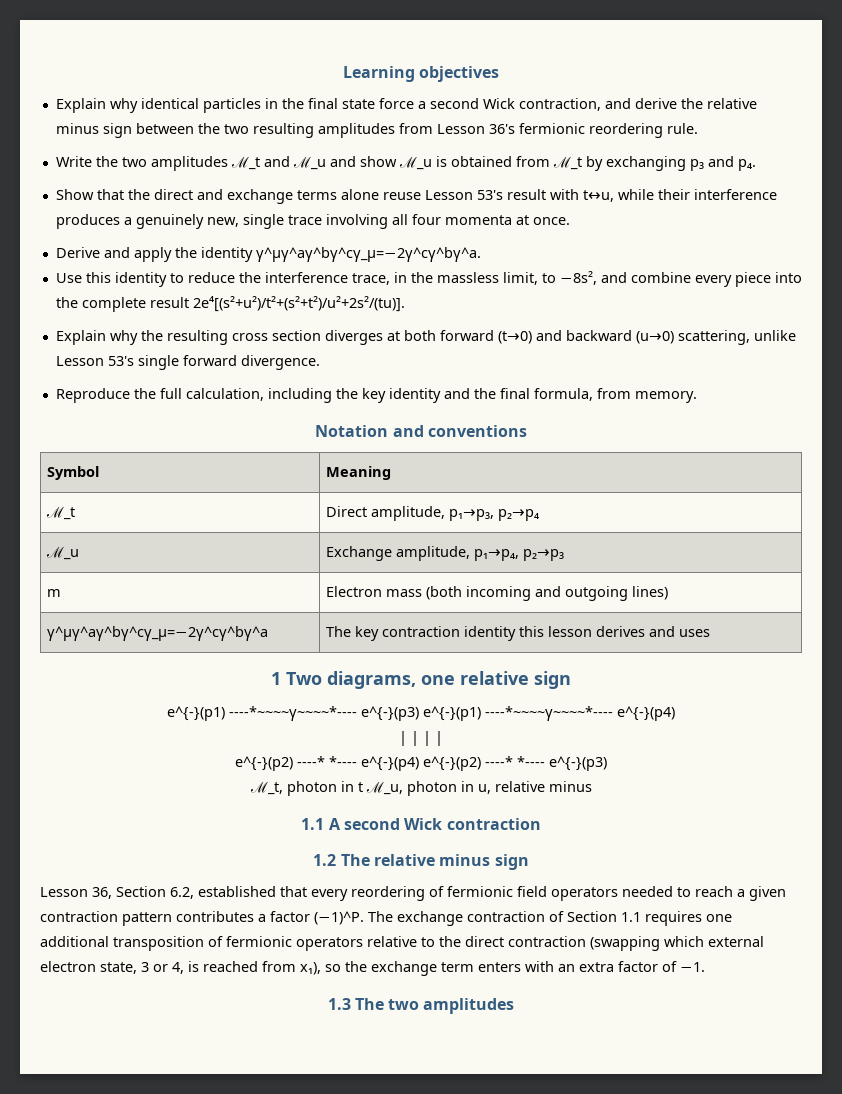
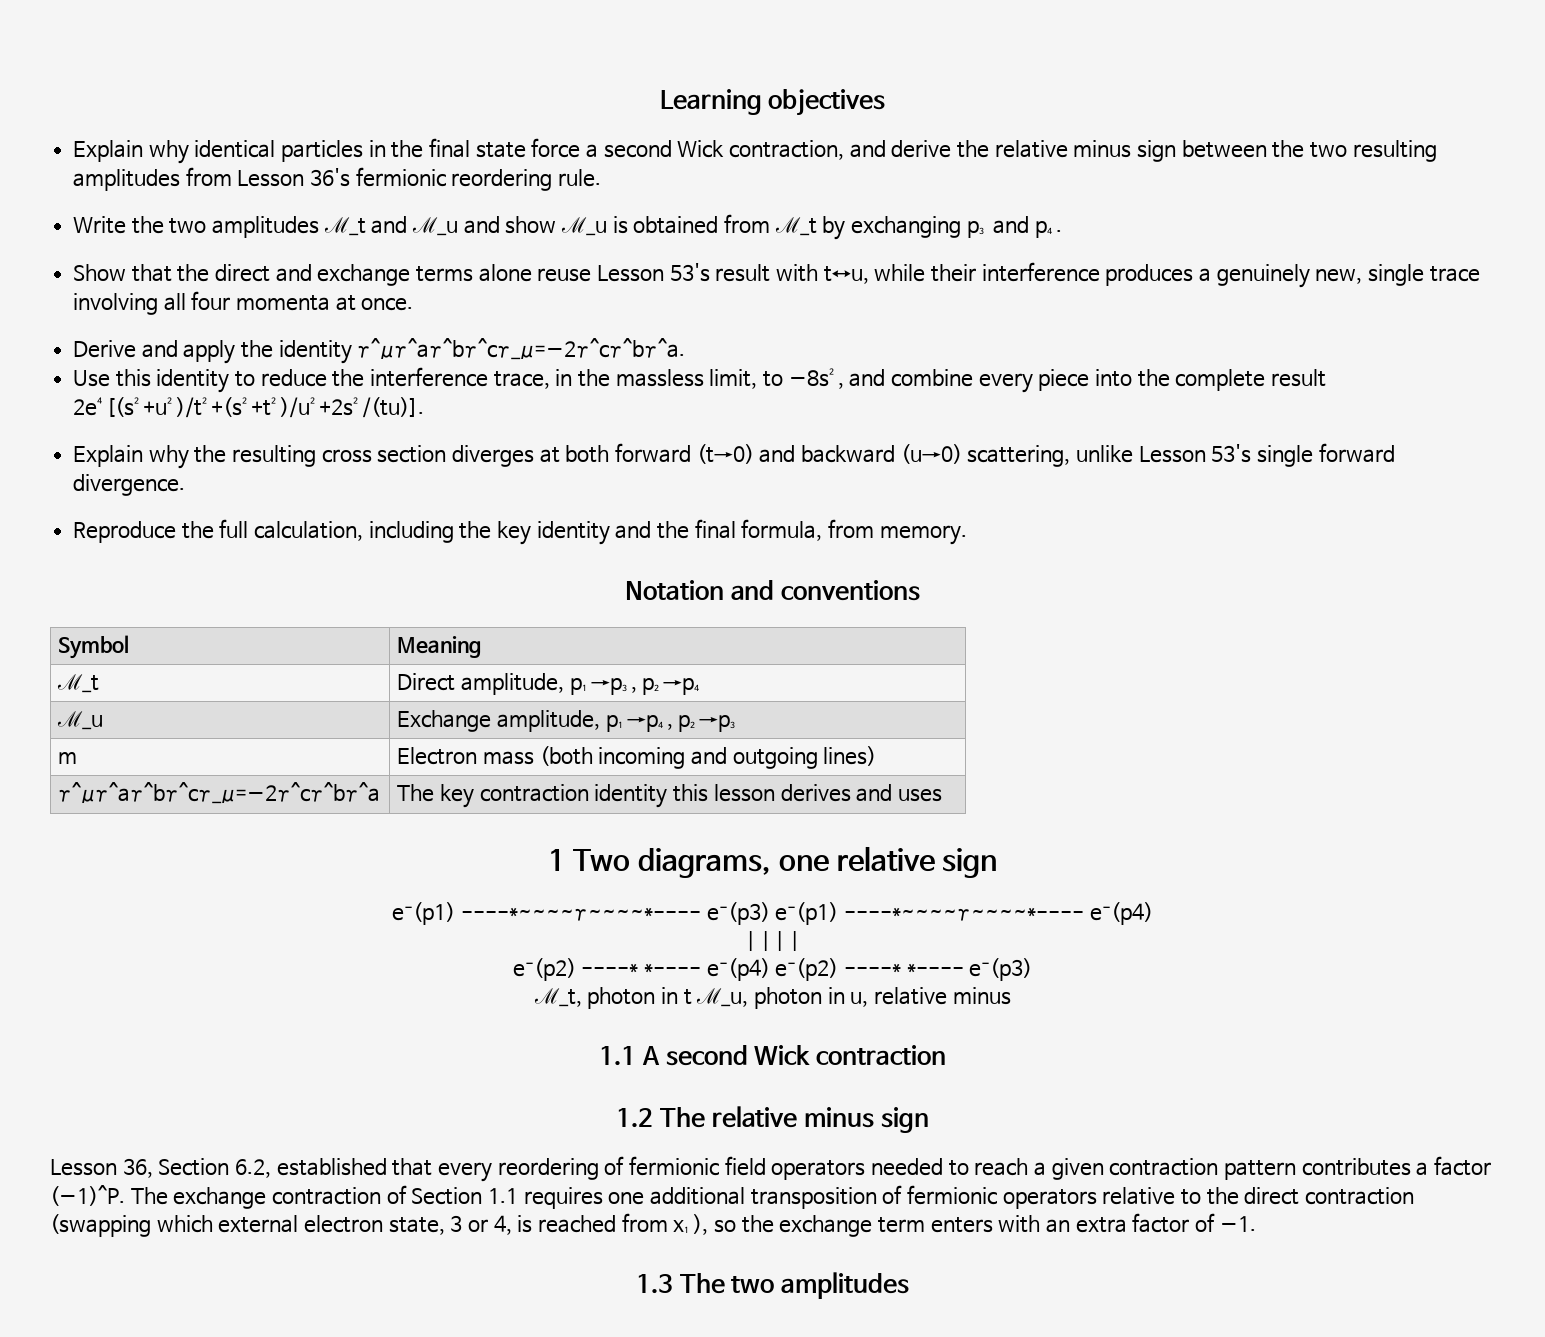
[167,706,675,721] e^{-}(p1) ----*~~~~γ~~~~*---- e^{-}(p3) e^{-}(p1) ----*~~~~γ~~~~*---- e^{-}(p4) -> [392,902,1153,925] e⁻(p1) ----*~~~~γ~~~~*---- e⁻(p3) e⁻(p1) ----*~~~~γ~~~~*---- e⁻(p4)
[235,756,607,771] e^{-}(p2) ----* *---- e^{-}(p4) e^{-}(p2) ----* *---- e^{-}(p3) -> [512,958,1033,981] e⁻(p2) ----* *---- e⁻(p4) e⁻(p2) ----* *---- e⁻(p3)

